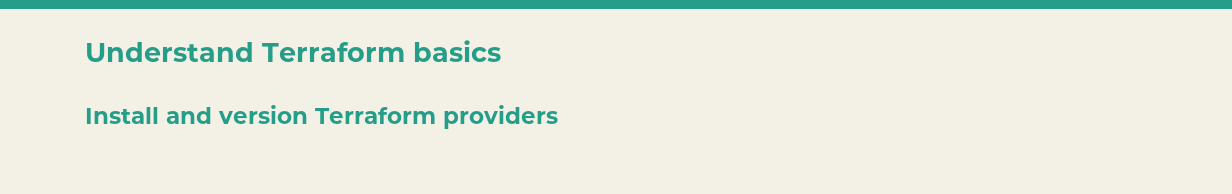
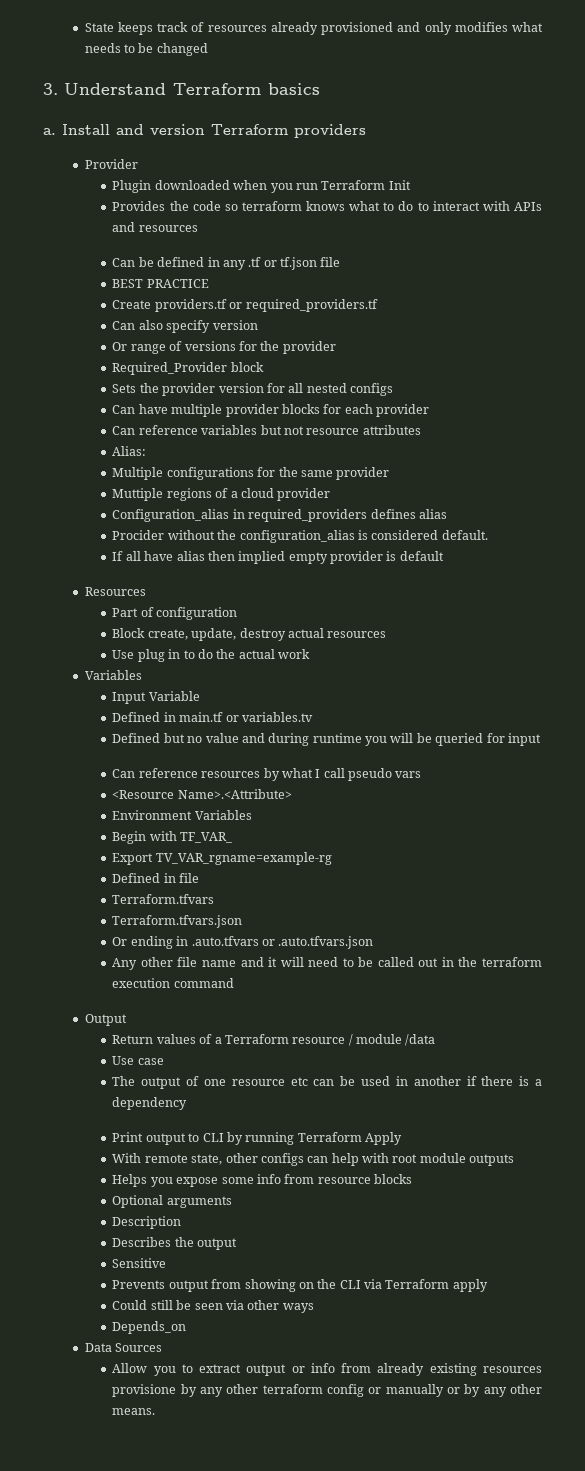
(85, 52) none -> [84,22,543,35] [84,43,208,56] [43,83,58,95] State keeps track of resources already provisioned and only modifies what needs to be changed // 3.
(501, 51) none -> [43,128,56,135] a.
(558, 117) none -> [84,159,138,169] [112,180,411,193] [112,201,542,211] [112,222,198,232] [112,257,341,270] [112,279,209,288] [112,299,378,312] [112,320,258,333] [112,341,336,354] [112,362,264,375] [112,383,394,396] [112,404,430,417] [112,425,421,435] [112,446,147,456] [112,467,390,480] [112,488,331,501] [112,509,447,522] [112,530,488,543] [112,551,444,564] [84,587,146,596] [112,607,238,620] [112,628,387,641] [112,649,311,662] [84,670,142,680] [112,691,200,704] [112,712,313,722] [112,733,541,746] [112,768,422,781] [112,789,292,799] [112,810,252,820] [112,831,233,844] [112,852,332,865] [112,873,200,883] [112,894,215,904] [112,915,243,928] [112,936,374,949] [112,957,543,970] [112,978,234,988] [84,1014,127,1026] [112,1034,436,1046] [112,1056,164,1065] [112,1076,543,1089] [112,1097,188,1110] [112,1132,403,1145] [112,1153,515,1166] [112,1174,413,1187] [112,1195,232,1208] [112,1216,182,1229] [112,1237,238,1250] [112,1258,167,1268] [112,1279,488,1292] [112,1300,314,1313] [112,1321,187,1334] [84,1343,162,1352] [112,1363,542,1376] [112,1384,543,1397] [112,1408,156,1415] // Provider // Plugin downloaded when you run Terraform Init // Provides the code so terraform knows what to do to interact with APIs and resources // Can be defined in any .tf or tf.json file // BEST PRACTICE // Create providers.tf or required_providers.tf // Can also specify version // Or range of versions for the provider // Required_Provider block // Sets the provider version for all nested configs // Can have multiple provider blocks for each provider // Can reference variables but not resource attributes // Alias: // Multiple configurations for the same provider // Muttiple regions of a cloud provider // Configuration_alias in required_providers defines alias // Procider without the configuration_alias is considered default. // If all have alias then implied empty provider is default // Resources // Part of configuration // Block create, update, destroy actual resources // Use plug in to do the actual work // Variables // Input Variable // Defined in main.tf or variables.tv // Defined but no value and during runtime you will be queried for input // Can reference resources by what I call pseudo vars // <Resource Name>.<Attribute> // Environment Variables // Begin with TF_VAR_ // Export TV_VAR_rgname=example-rg // Defined in file // Terraform.tfvars // Terraform.tfvars.json // Or ending in .auto.tfvars or .auto.tfvars.json // Any other file name and it will need to be called out in the terraform execution command // Output // Return values of a Terraform resource / module /data // Use case // The output of one resource etc can be used in another if there is a dependency // Print output to CLI by running Terraform Apply // With remote state, other configs can help with root module outputs // Helps you expose some info from resource blocks // Optional arguments // Description // Describes the output // Sensitive // Prevents output from showing on the CLI via Terraform apply // Could still be seen via other ways // Depends_on // Data Sources // Allow you to extract output or info from already existing resources provisione by any other terraform config or manually or by any other means.

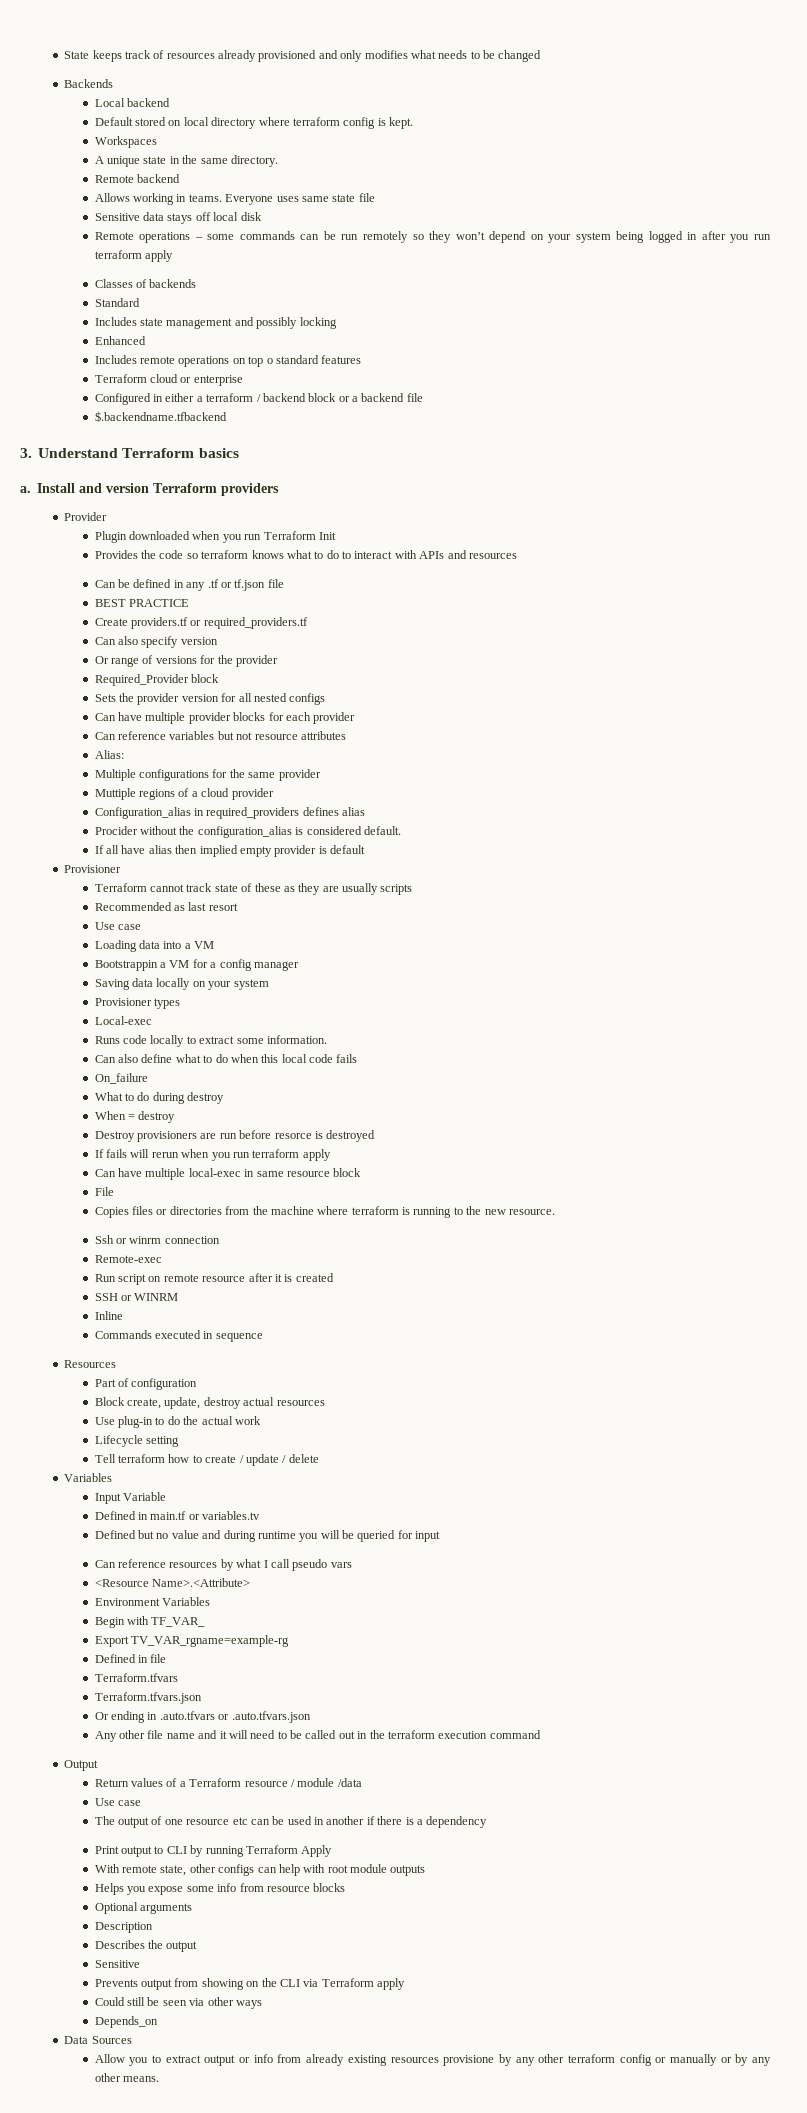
(208, 49) none -> [64,79,114,88] [94,98,171,107] [94,117,414,129] [94,136,157,148] [94,155,278,167] [94,174,181,183] [94,193,375,205] [94,212,262,224] [94,231,771,243] [94,250,174,262] [94,279,197,288] [94,298,140,307] [94,317,337,329] [94,336,146,345] [94,355,362,367] [94,374,243,386] [94,393,423,405] [94,411,227,422] // Backends // Local backend // Default stored on local directory where terraform config is kept. // Workspaces // A unique state in the same directory. // Remote backend // Allows working in teams. Everyone uses same state file // Sensitive data stays off local disk // Remote operations – some commands can be run remotely so they won’t depend on your system being logged in after you run terraform apply // Classes of backends // Standard // Includes state management and possibly locking // Enhanced // Includes remote operations on top o standard features // Terraform cloud or enterprise // Configured in either a terraform / backend block or a backend file // $.backendname.tfbackend
(444, 556) none -> [64,865,122,873] [94,883,413,895] [94,902,238,911] [94,922,142,930] [94,940,215,952] [94,959,299,971] [94,978,269,990] [94,998,181,1009] [94,1016,152,1025] [94,1035,327,1047] [94,1054,358,1063] [94,1073,148,1084] [94,1092,225,1104] [94,1111,176,1123] [94,1130,376,1142] [94,1149,331,1161] [94,1168,362,1180] [94,1187,114,1196] [94,1206,555,1218] [94,1235,220,1244] [94,1255,162,1263] [94,1273,334,1285] [94,1293,179,1301] [94,1311,123,1320] [94,1330,263,1342] // Provisioner // Terraform cannot track state of these as they are usually scripts // Recommended as last resort // Use case // Loading data into a VM // Bootstrappin a VM for a config manager // Saving data locally on your system // Provisioner types // Local-exec // Runs code locally to extract some information. // Can also define what to do when this local code fails // On_failure // What to do during destroy // When = destroy // Destroy provisioners are run before resorce is destroyed // If fails will rerun when you run terraform apply // Can have multiple local-exec in same resource block // File // Copies files or directories from the machine where terraform is running to the new resource. // Ssh or winrm connection // Remote-exec // Run script on remote resource after it is created // SSH or WINRM // Inline // Commands executed in sequence
[137,649,181,662] plug in -> [118,1416,154,1428] plug-in
(311, 654) none -> [94,1435,180,1447] [94,1454,319,1466] // Lifecycle setting // Tell terraform how to create / update / delete

